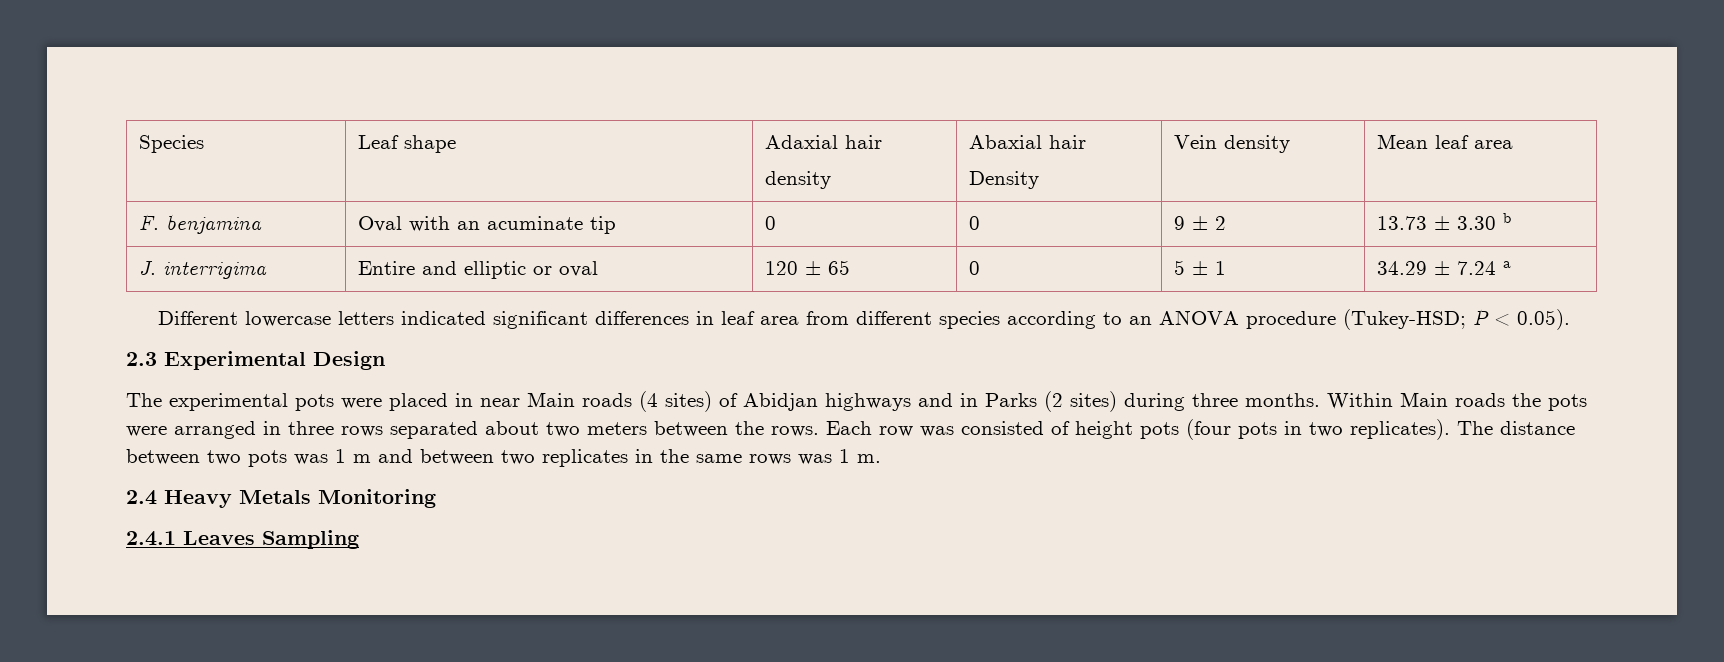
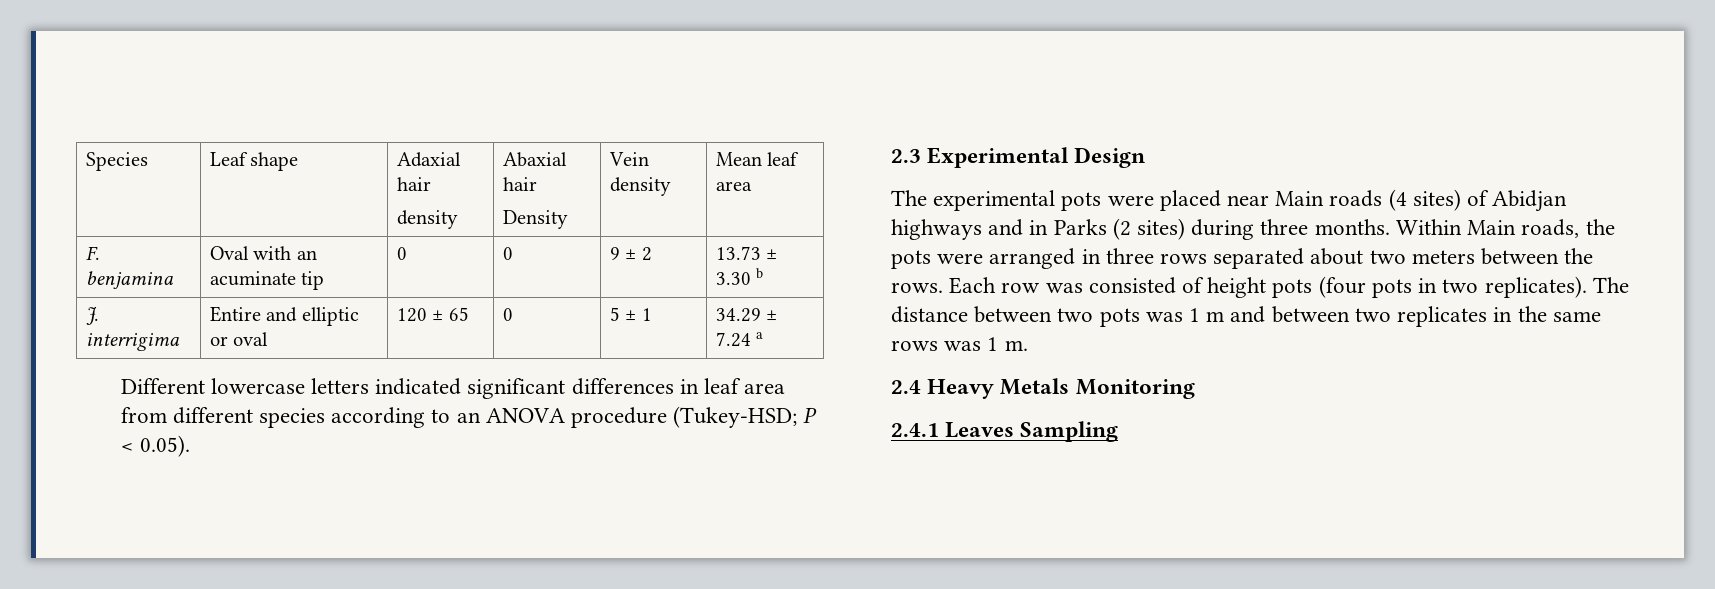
[455,393,473,407] in -> (1221, 200) none
[1455,393,1505,407] roads -> [1521,219,1580,238] roads,

